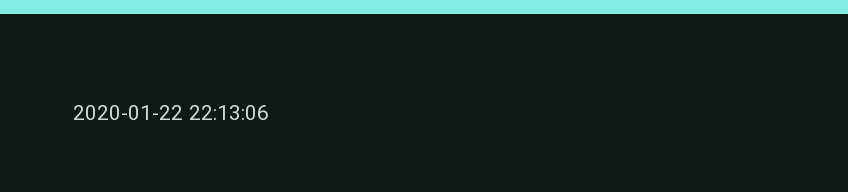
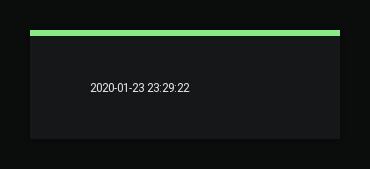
[73,105,269,120] 2020-01-22 22:13:06 -> [90,83,191,92] 2020-01-23 23:29:22

